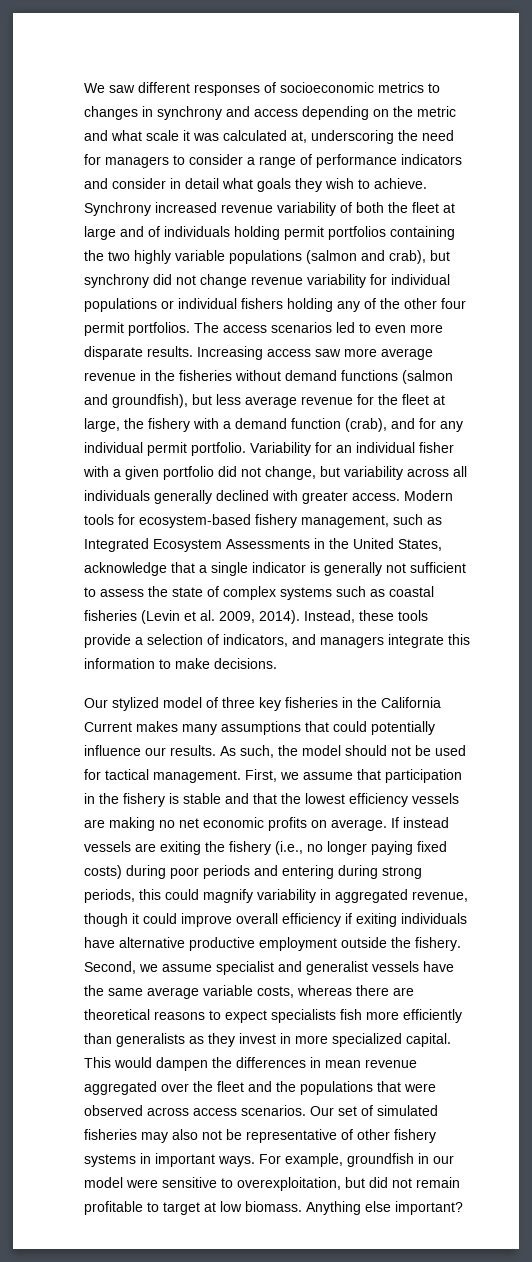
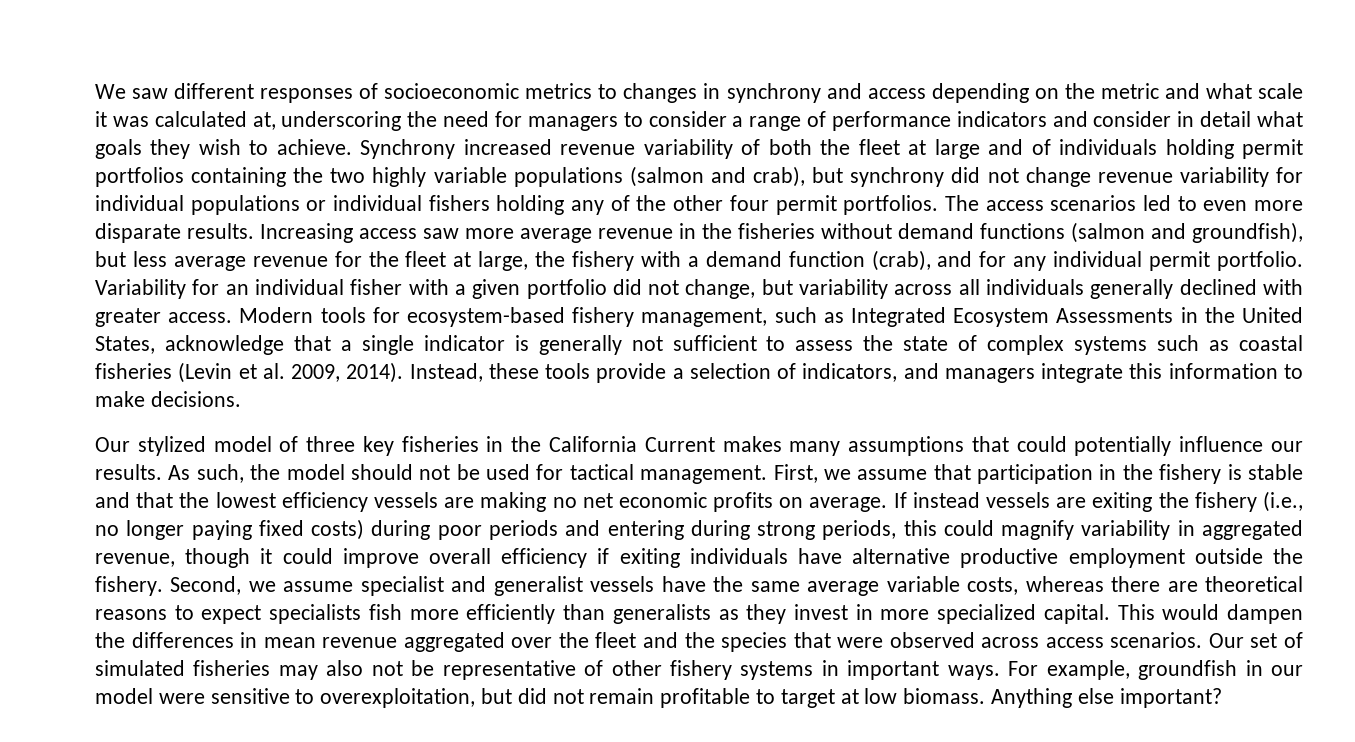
[300,1081,373,1095] populations -> [721,632,788,652] species

